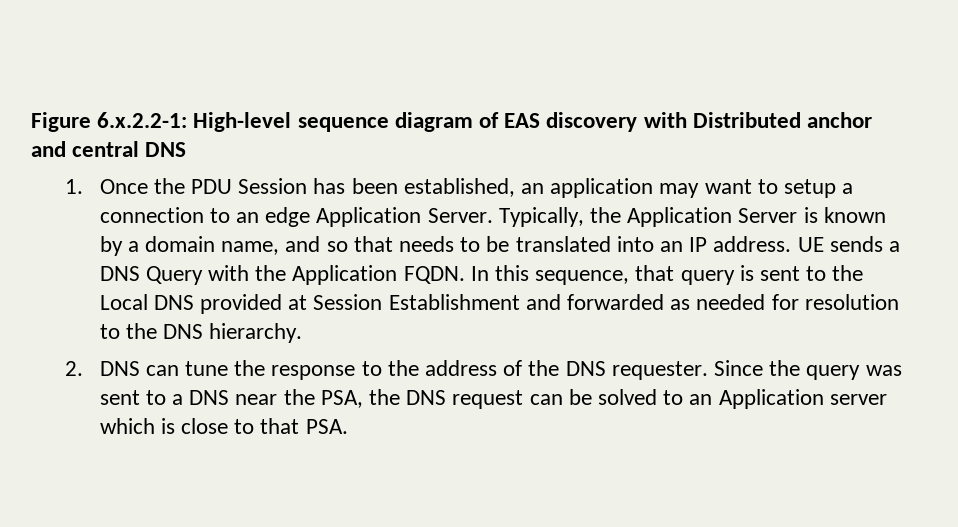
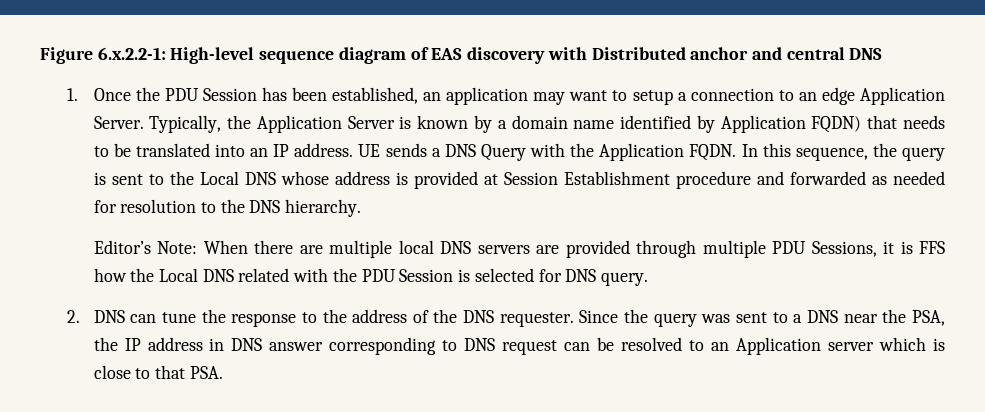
[221,236,348,255] name, and so -> [573,115,862,133] name identified by Application FQDN)
[635,265,675,281] that -> [872,143,897,157] the
(194, 302) none -> [280,171,408,185] whose address is
(520, 302) none -> [675,171,751,189] procedure
(303, 333) none -> [93,240,945,258] [93,268,648,286] // Editor’s Note: When there are multiple local DNS servers are provided through multiple PDU Sessions, it is FFS how the Local DNS related with the PDU Session is selected for DNS query.
(400, 397) none -> [124,337,458,355] IP address in DNS answer corresponding to
[598,389,658,405] solved -> [621,337,683,351] resolved

